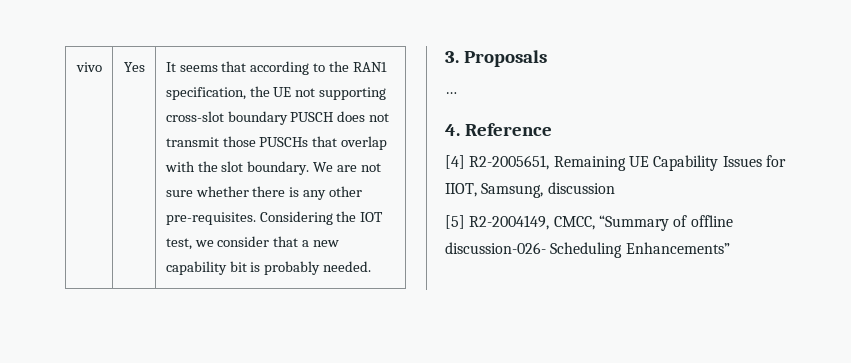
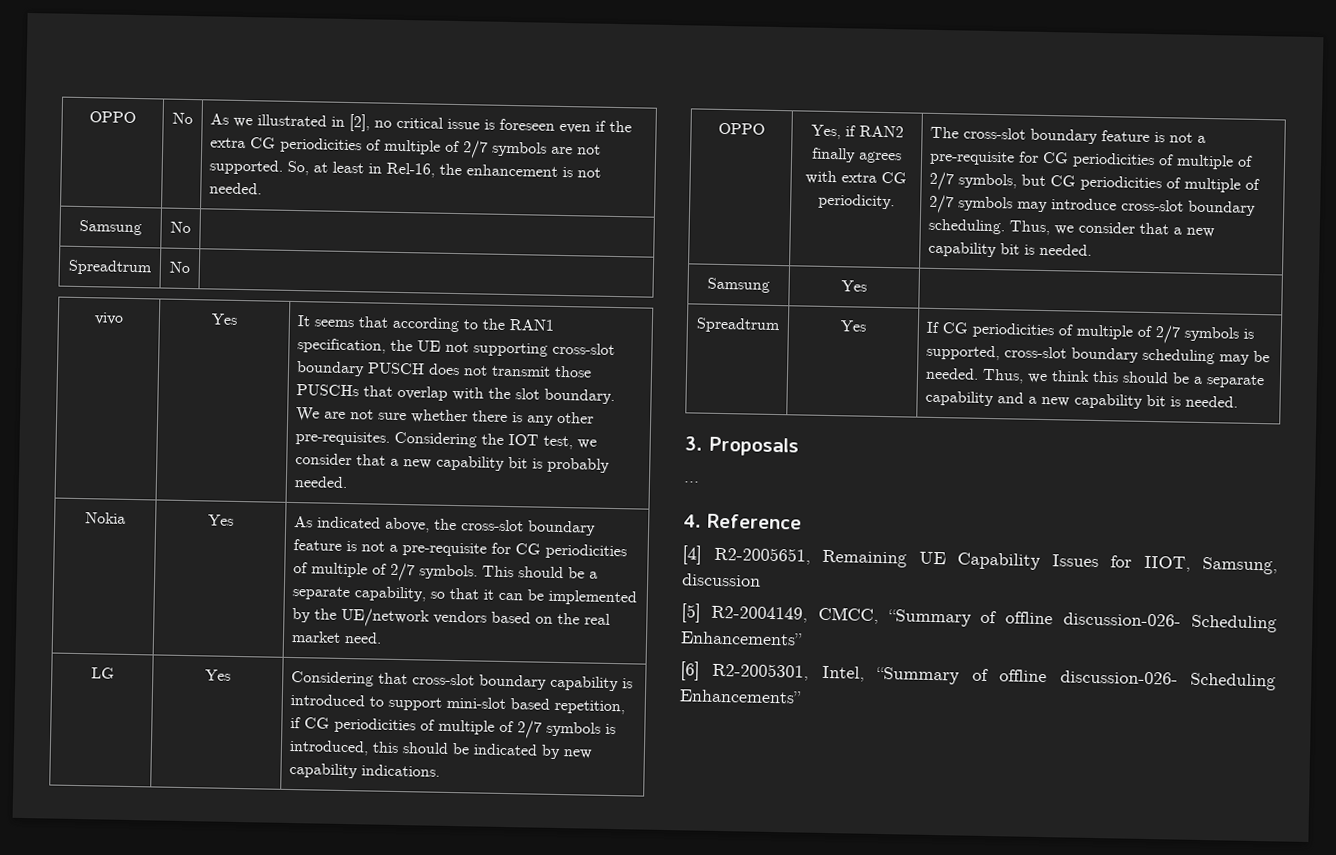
(75, 67) none -> [89,111,136,124] [172,112,193,125] [210,113,633,134] [210,137,602,159] [209,159,602,178] [209,182,263,195] [79,219,142,236] [170,221,191,234] [68,259,153,276] [169,261,191,274] OPPO | No | As we illustrated in [2], no critical issue is foreseen even if the extra CG periodicities of multiple of 2/7 symbols are not supported. So, at least in Rel-16, the enhancement is not needed. // Samsung | No | // Spreadtrum | No | //
(372, 266) none -> [85,512,126,524] [208,514,234,526] [294,516,597,536] [293,539,628,560] [293,562,599,582] [292,586,638,606] [292,607,612,628] [291,631,383,644] [90,667,115,679] [205,669,231,681] [291,671,634,692] [290,694,626,715] [290,717,617,739] [289,739,593,760] [289,762,441,779] [718,122,765,135] [810,124,904,140] [811,147,902,164] [805,170,907,185] [817,193,895,210] [930,126,1207,144] [929,150,1254,170] [929,171,1261,193] [929,194,1257,216] [928,218,1216,238] [928,241,1093,258] [707,277,770,293] [841,280,867,292] [696,317,781,334] [840,320,867,332] [926,321,1255,344] [926,344,1271,365] [925,367,1266,389] [925,390,1239,409] // Nokia | Yes | As indicated above, the cross-slot boundary feature is not a pre-requisite for CG periodicities of multiple of 2/7 symbols. This should be a separate capability, so that it can be implemented by the UE/network vendors based on the real market need. // LG | Yes | Considering that cross-slot boundary capability is introduced to support mini-slot based repetition, if CG periodicities of multiple of 2/7 symbols is introduced, this should be indicated by new capability indications. // OPPO | Yes, if RAN2 finally agrees with extra CG periodicity. | The cross-slot boundary feature is not a pre-requisite for CG periodicities of multiple of 2/7 symbols, but CG periodicities of multiple of 2/7 symbols may introduce cross-slot boundary scheduling. Thus, we consider that a new capability bit is needed. // Samsung | Yes | // Spreadtrum | Yes | If CG periodicities of multiple of 2/7 symbols is supported, cross-slot boundary scheduling may be needed. Thus, we think this should be a separate capability and a new capability bit is needed.
(730, 248) none -> [680,661,1276,691] [679,689,802,704] // [6] R2-2005301, Intel, “Summary of offline discussion-026- Scheduling Enhancements”

